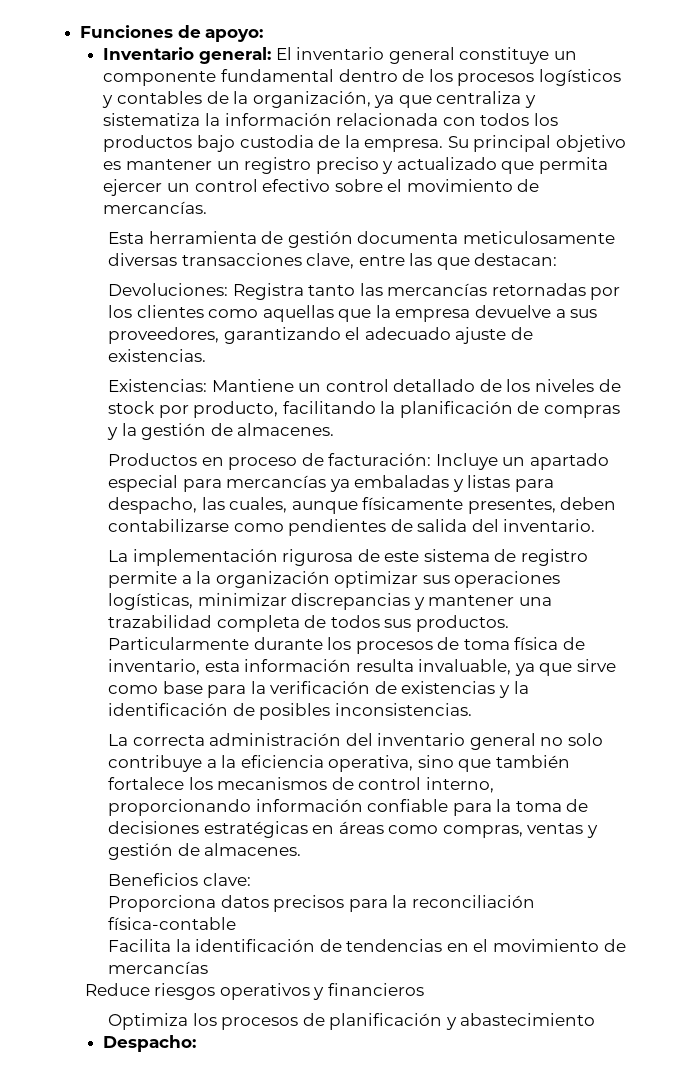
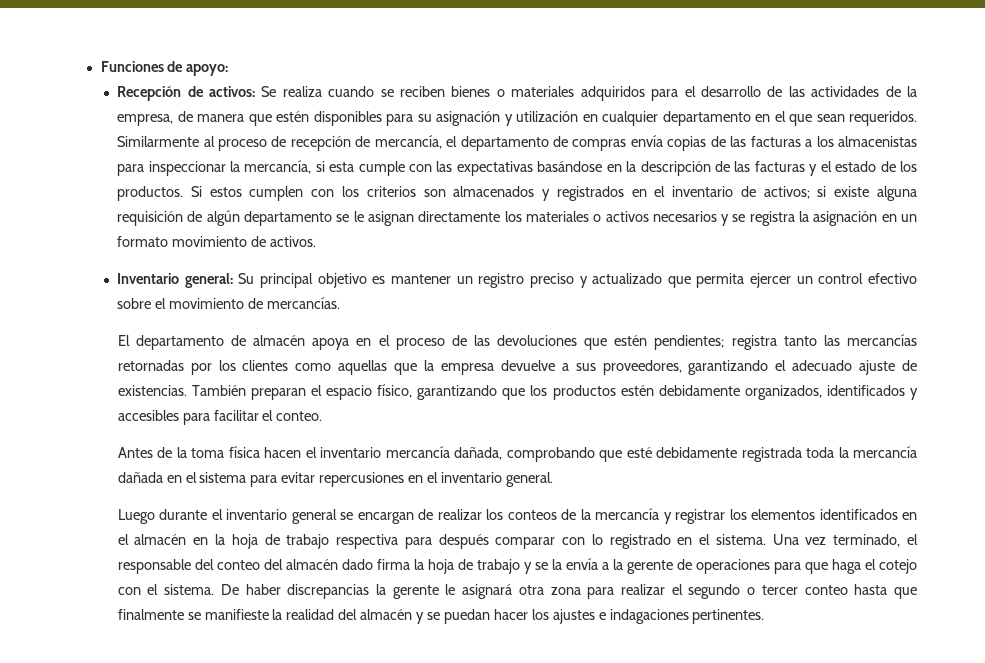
[103,47,577,64] [103,69,621,86] [102,91,537,108] [103,113,558,126] [103,135,444,152] Inventario general: El inventario general constituye un componente fundamental dentro de los procesos logísticos y contables de la organización, ya que centraliza y sistematiza la información relacionada con todos los productos bajo custodia de la empresa. -> [117,86,918,101] [117,111,918,126] [117,135,918,151] [117,160,917,176] [117,186,917,201] [117,210,917,226] [117,236,316,247] [117,273,233,288] Recepción de activos: Se realiza cuando se reciben bienes o materiales adquiridos para el desarrollo de las actividades de la empresa, de manera que estén disponibles para su asignación y utilización en cualquier departamento en el que sean requeridos. Similarmente al proceso de recepción de mercancía, el departamento de compras envía copias de las facturas a los almacenistas para inspeccionar la mercancía, si esta cumple con las expectativas basándose en la descripción de las facturas y el estado de los productos. Si estos cumplen con los criterios son almacenados y registrados en el inventario de activos; si existe alguna requisición de algún departamento se le asignan directamente los materiales o activos necesarios y se registra la asignación en un formato movimiento de activos. // Inventario general:
[107,231,615,248] [107,253,558,270] [107,283,304,300] Esta herramienta de gestión documenta meticulosamente diversas transacciones clave, entre las que destacan: // Devoluciones: Registra -> [117,335,777,350] El departamento de almacén apoya en el proceso de las devoluciones que estén pendientes; registra
[107,379,621,392] [107,401,621,418] [106,423,335,440] [107,453,610,470] [107,475,555,492] [107,497,617,514] [107,519,596,536] [107,549,589,566] [107,571,561,588] [107,593,552,610] [107,615,509,632] [107,637,586,654] [107,659,617,676] [107,681,529,698] [107,703,472,720] [107,733,604,750] [107,755,571,772] [107,777,494,793] [107,799,589,816] [107,821,599,838] [107,843,302,860] [107,873,251,886] [107,895,535,912] [107,917,236,930] [107,939,626,952] [107,961,208,974] [84,983,424,1000] [107,1013,596,1030] [103,1035,197,1052] // Existencias: Mantiene un control detallado de los niveles de stock por producto, facilitando la planificación de compras y la gestión de almacenes. // Productos en proceso de facturación: Incluye un apartado especial para mercancías ya embaladas y listas para despacho, las cuales, aunque físicamente presentes, deben contabilizarse como pendientes de salida del inventario. // La implementación rigurosa de este sistema de registro permite a la organización optimizar sus operaciones logísticas, minimizar discrepancias y mantener una trazabilidad completa de todos sus productos. Particularmente durante los procesos de toma física de inventario, esta información resulta invaluable, ya que sirve como base para la verificación de existencias y la identificación de posibles inconsistencias. // La correcta administración del inventario general no solo contribuye a la eficiencia operativa, sino que también fortalece los mecanismos de control interno, proporcionando información confiable para la toma de decisiones estratégicas en áreas como compras, ventas y gestión de almacenes. // Beneficios clave: // Proporciona datos precisos para la reconciliación física-contable // Facilita la identificación de tendencias en el movimiento de mercancías // Reduce riesgos operativos y financieros // Optimiza los procesos de planificación y abastecimiento // Despacho: -> [191,384,918,400] [117,410,323,425] [117,446,917,462] [117,472,553,487] [117,508,918,524] [117,534,918,549] [117,558,917,574] [117,584,917,599] [117,609,765,624] También preparan el espacio físico, garantizando que los productos estén debidamente organizados, identificados y accesibles para facilitar el conteo. // Antes de la toma física hacen el inventario mercancía dañada, comprobando que esté debidamente registrada toda la mercancía dañada en el sistema para evitar repercusiones en el inventario general. // Luego durante el inventario general se encargan de realizar los conteos de la mercancía y registrar los elementos identificados en el almacén en la hoja de trabajo respectiva para después comparar con lo registrado en el sistema. Una vez terminado, el responsable del conteo del almacén dado firma la hoja de trabajo y se la envía a la gerente de operaciones para que haga el cotejo con el sistema. De haber discrepancias la gerente le asignará otra zona para realizar el segundo o tercer conteo hasta que finalmente se manifieste la realidad del almacén y se puedan hacer los ajustes e indagaciones pertinentes.

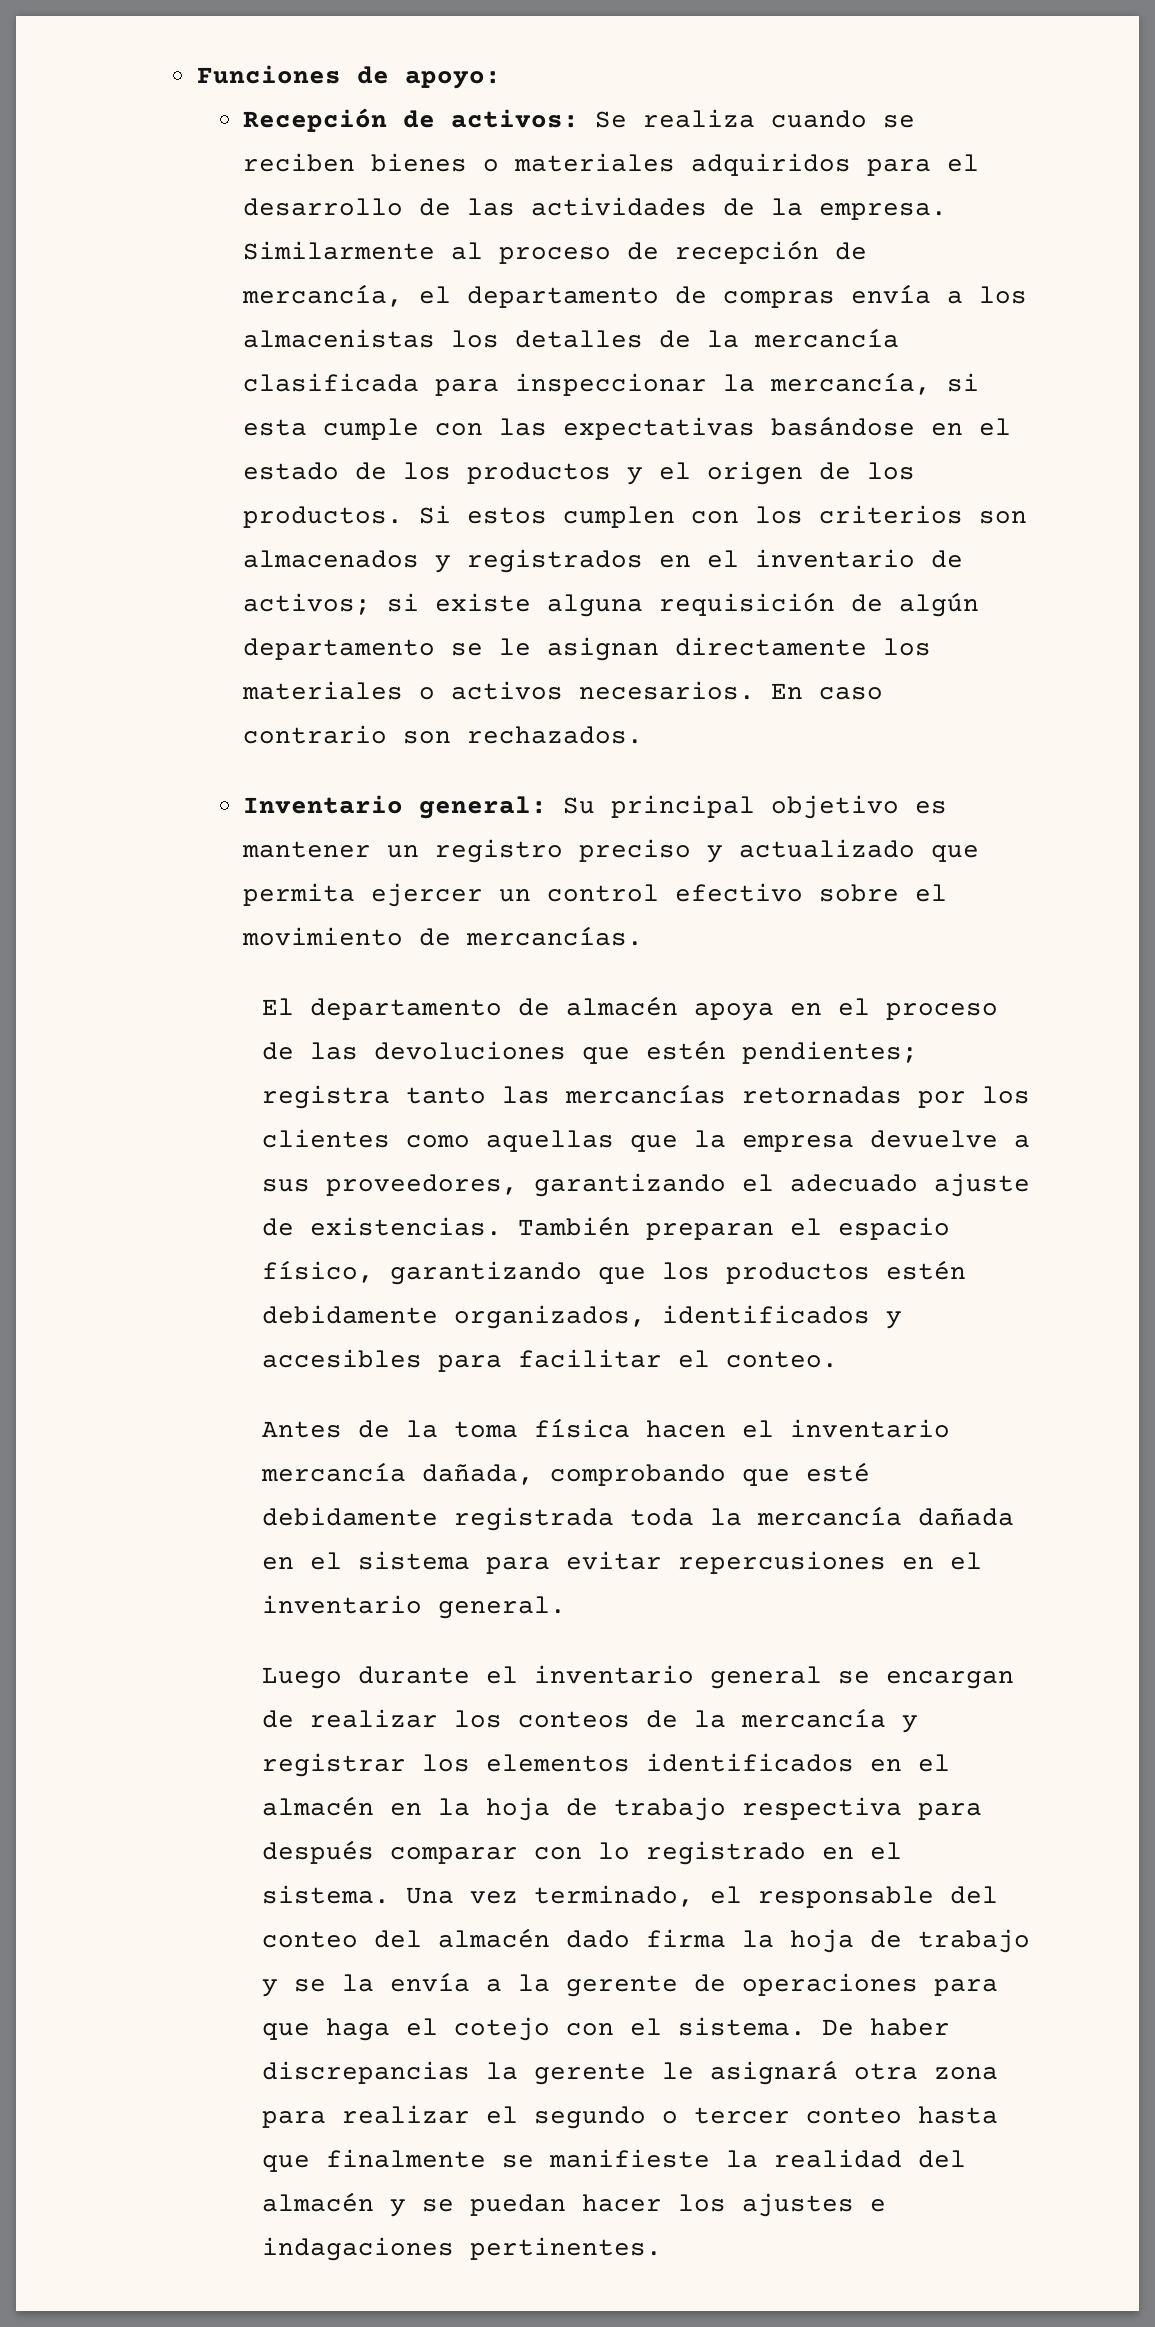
[117,111,918,126] empresa, de manera que estén disponibles para su asignación y utilización en cualquier departamento en el que sean requeridos. -> [819,203,948,220] empresa.
[667,136,918,151] copias de las facturas a los almacenistas -> [947,286,1028,304] [243,328,900,348] [243,373,420,392] a los almacenistas los detalles de la mercancía clasificada
[626,161,805,176] la descripción de las facturas -> [979,418,1012,436] [243,462,612,484] el estado de los productos
[835,161,877,172] estado -> [707,461,804,485] origen
[652,211,917,226] [117,236,316,247] necesarios y se registra la asignación en un formato movimiento de activos. -> [579,681,884,700] [243,725,644,744] necesarios. En caso contrario son rechazados.

